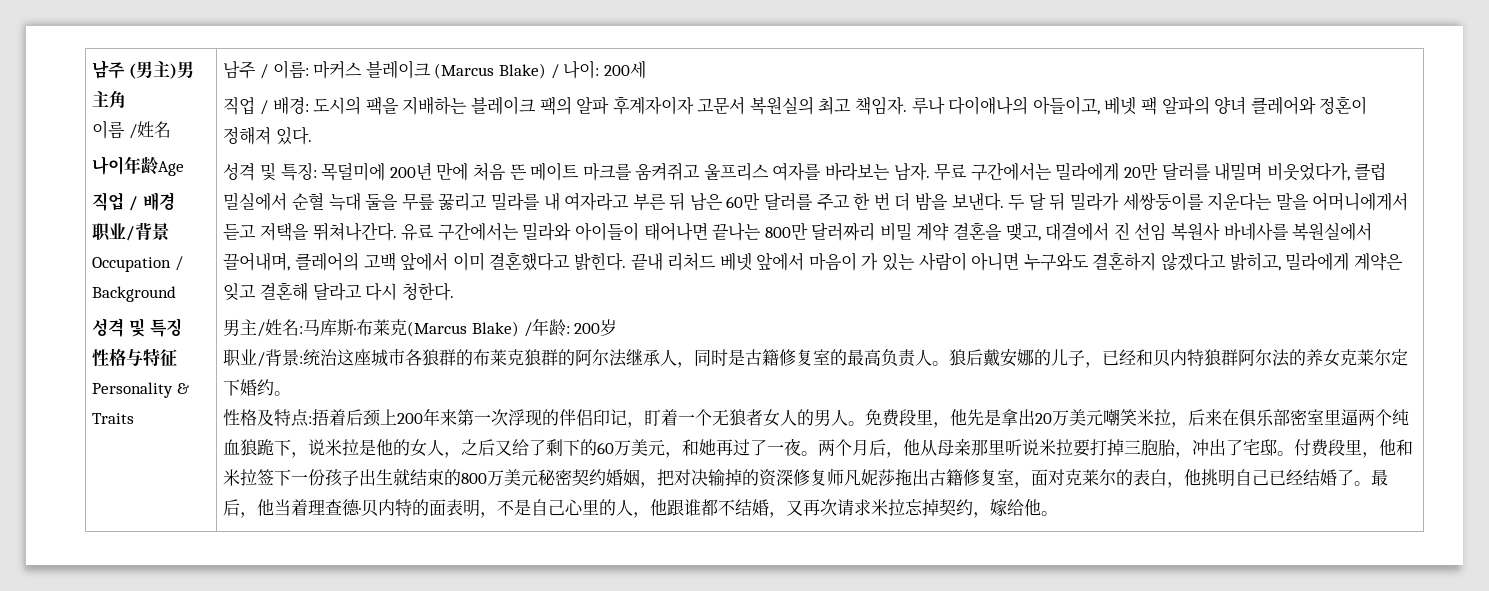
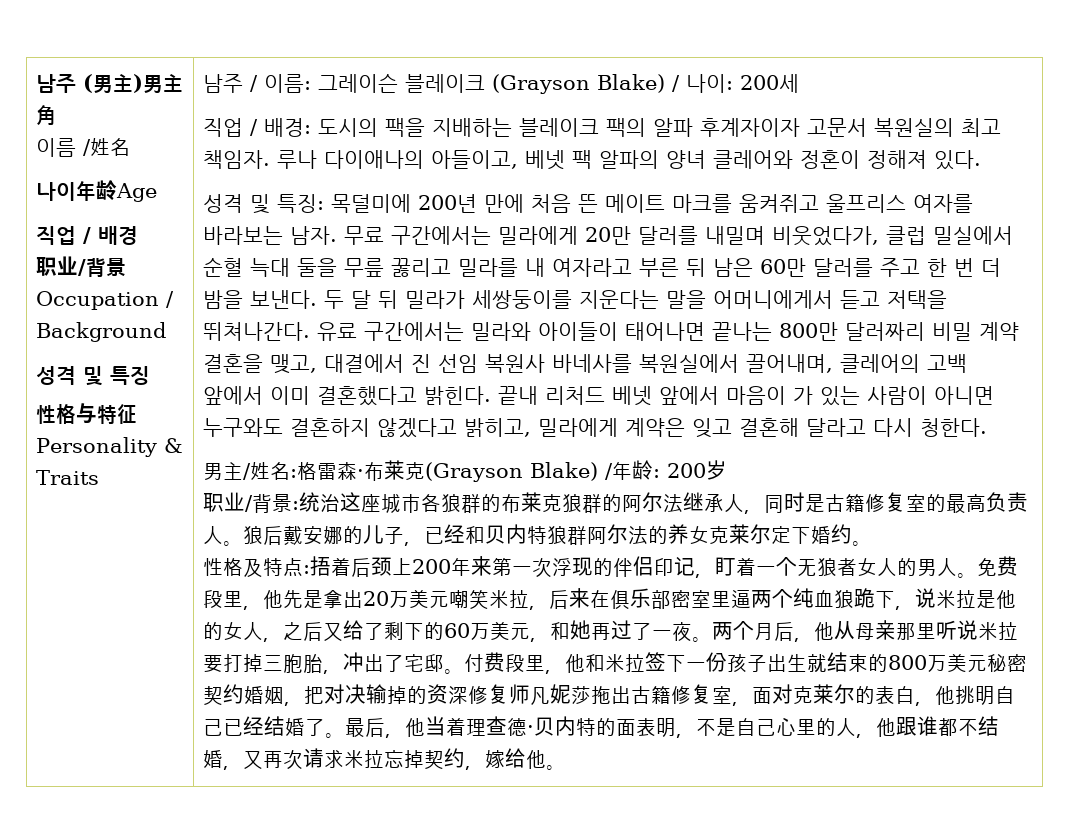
[313,60,495,79] 마커스 블레이크 (Marcus -> [318,73,591,94] 그레이슨 블레이크 (Grayson
[303,319,355,336] 马库斯 -> [297,462,358,480] 格雷森
[407,321,468,337] (Marcus -> [425,462,524,482] (Grayson

